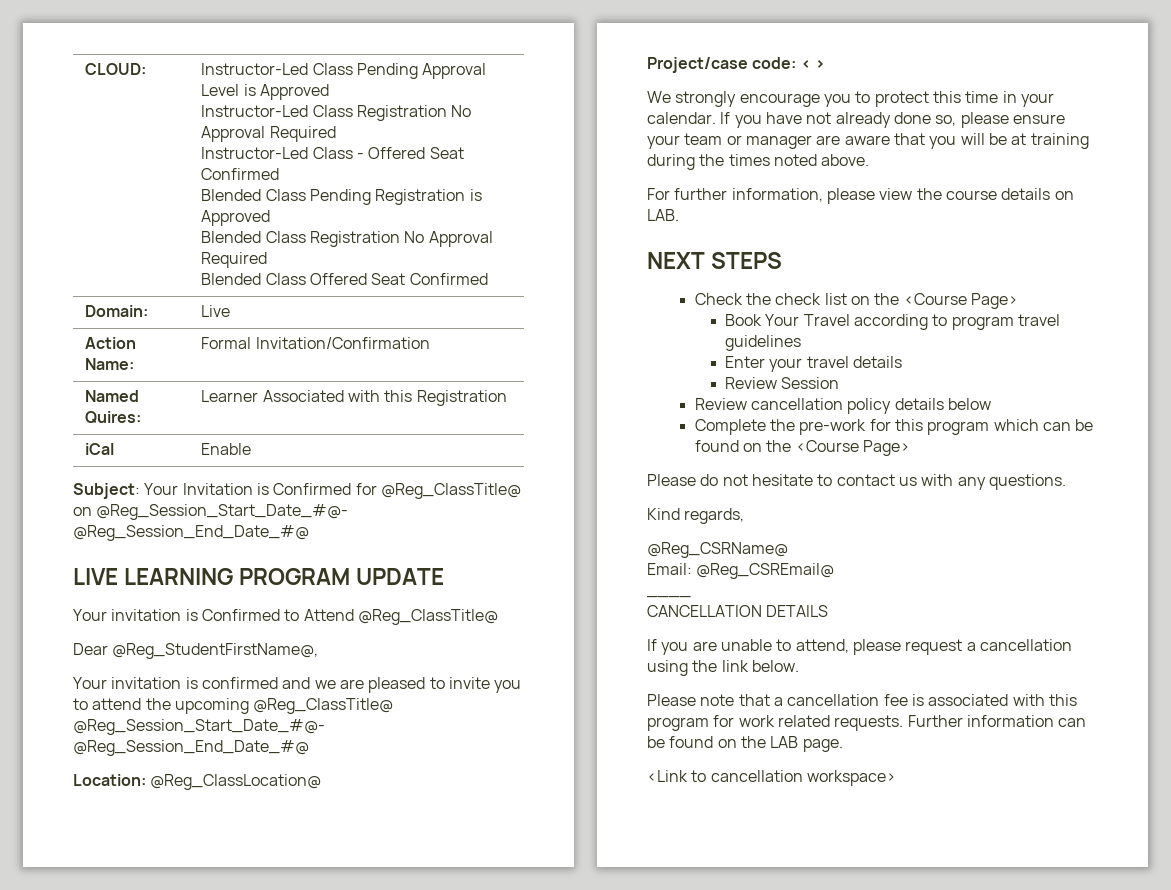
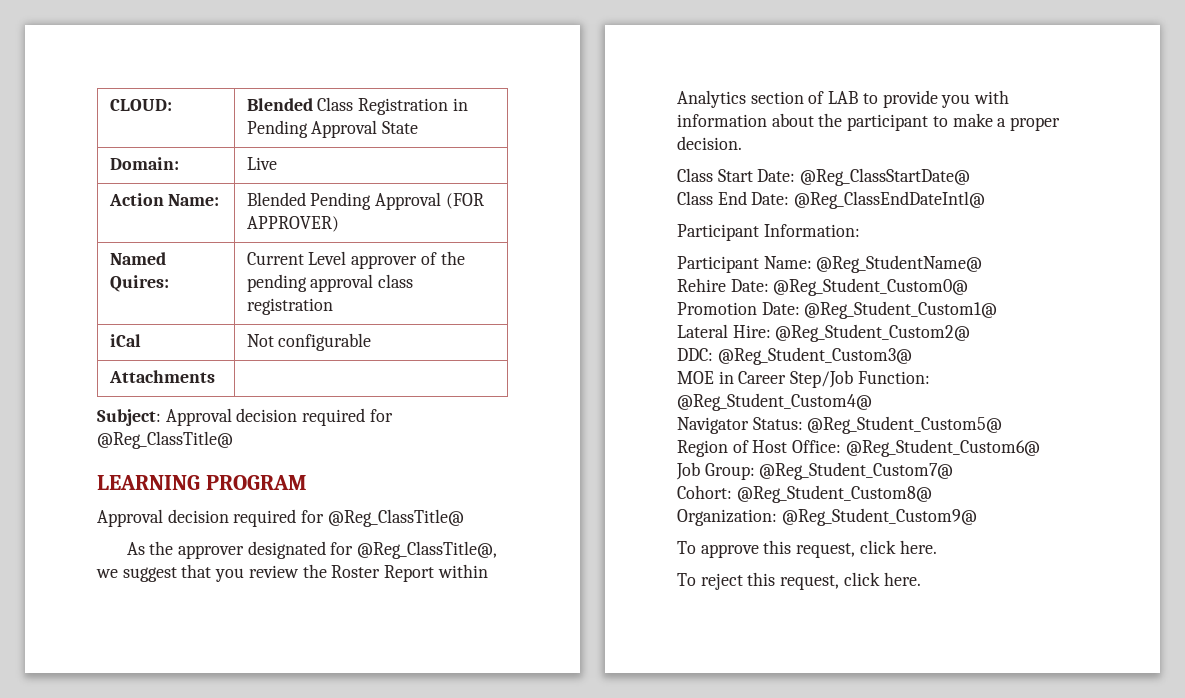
[201,63,487,79] [201,84,330,100] [201,105,472,121] [201,126,336,142] [201,147,464,159] [201,168,280,180] [201,189,482,205] [201,210,271,226] [201,231,493,247] [201,252,268,268] [201,273,488,285] [85,305,149,317] [201,305,231,317] [85,337,137,349] [85,358,135,370] [201,337,430,349] [85,390,140,402] [85,411,142,424] [201,390,507,406] [85,443,115,455] [201,443,252,455] [73,483,521,499] [73,504,349,520] [73,525,309,541] [73,568,445,585] [73,609,498,625] [73,643,319,659] [73,677,522,693] [73,698,394,714] [73,719,325,735] [73,740,309,756] [73,774,322,790] [647,57,825,73] [647,91,1054,107] [647,112,1065,128] [647,133,1089,149] [647,154,870,170] [647,188,1074,204] [647,209,679,221] [647,252,783,269] [694,293,1019,309] [724,314,1060,330] [724,335,801,351] [724,356,902,372] [724,377,840,389] [694,398,992,414] [694,419,1094,435] [694,440,911,456] [647,474,1066,490] [647,508,745,524] [647,542,788,558] [647,563,835,579] [647,596,691,598] [647,605,829,617] [647,639,1072,655] [647,660,799,676] [647,694,1077,706] [647,715,1087,731] [647,736,843,752] [647,770,896,786] Instructor-Led Class Pending Approval Level is Approved // Instructor-Led Class Registration No Approval Required // Instructor-Led Class - Offered Seat Confirmed // Blended Class Pending Registration is Approved // Blended Class Registration No Approval Required // Blended Class Offered Seat Confirmed // Domain: | Live // Action Name: | Formal Invitation/Confirmation // Named Quires: | Learner Associated with this Registration // iCal | Enable // Subject: Your Invitation is Confirmed for @Reg_ClassTitle@ on @Reg_Session_Start_Date_#@- @Reg_Session_End_Date_#@ // LIVE LEARNING PROGRAM UPDATE // Your invitation is Confirmed to Attend @Reg_ClassTitle@ // Dear @Reg_StudentFirstName@, // Your invitation is confirmed and we are pleased to invite you to attend the upcoming @Reg_ClassTitle@ @Reg_Session_Start_Date_#@- @Reg_Session_End_Date_#@ // Location: @Reg_ClassLocation@ // Project/case code: < > // We strongly encourage you to protect this time in your calendar. If you have not already done so, please ensure your team or manager are aware that you will be at training during the times noted above. // For further information, please view the course details on LAB. // NEXT STEPS // Check the check list on the <Course Page> // Book Your Travel according to program travel guidelines // Enter your travel details // Review Session // Review cancellation policy details below // Complete the pre-work for this program which can be found on the <Course Page> // Please do not hesitate to contact us with any questions. // Kind regards, // @Reg_CSRName@ // Email: @Reg_CSREmail@ // ____ // CANCELLATION DETAILS // If you are unable to attend, please request a cancellation using the link below. // Please note that a cancellation fee is associated with this program for work related requests. Further information can be found on the LAB page. // <Link to cancellation workspace> -> [246,97,468,115] [246,120,419,138] [109,157,179,170] [246,157,277,170] [108,193,220,206] [246,192,484,210] [246,216,339,232] [109,252,166,265] [109,275,169,292] [246,251,465,269] [246,274,414,292] [246,298,333,315] [109,334,141,347] [246,333,372,351] [108,370,215,383] [97,408,393,426] [97,431,233,449] [97,475,307,490] [97,509,464,527] [126,541,498,559] [96,564,488,582] [677,90,1010,108] [677,113,1061,131] [677,136,742,150] [677,168,971,186] [677,191,986,209] [677,224,860,241] [677,255,983,273] [677,278,969,296] [677,301,998,319] [677,324,971,342] [677,347,912,365] [677,370,930,388] [677,393,872,411] [677,416,1003,434] [677,439,1040,457] [676,462,954,480] [677,485,932,503] [677,508,977,526] [677,540,937,558] [677,572,921,590] Blended Class Registration in Pending Approval State // Domain: | Live // Action Name: | Blended Pending Approval (FOR APPROVER) // Named Quires: | Current Level approver of the pending approval class registration // iCal | Not configurable // Attachments | // Subject: Approval decision required for @Reg_ClassTitle@ // LEARNING PROGRAM // Approval decision required for @Reg_ClassTitle@ // As the approver designated for @Reg_ClassTitle@, we suggest that you review the Roster Report within Analytics section of LAB to provide you with information about the participant to make a proper decision. // Class Start Date: @Reg_ClassStartDate@ // Class End Date: @Reg_ClassEndDateIntl@ // Participant Information: // Participant Name: @Reg_StudentName@ // Rehire Date: @Reg_Student_Custom0@ // Promotion Date: @Reg_Student_Custom1@ // Lateral Hire: @Reg_Student_Custom2@ // DDC: @Reg_Student_Custom3@ // MOE in Career Step/Job Function: @Reg_Student_Custom4@ // Navigator Status: @Reg_Student_Custom5@ // Region of Host Office: @Reg_Student_Custom6@ // Job Group: @Reg_Student_Custom7@ // Cohort: @Reg_Student_Custom8@ // Organization: @Reg_Student_Custom9@ // To approve this request, click here. // To reject this request, click here.

